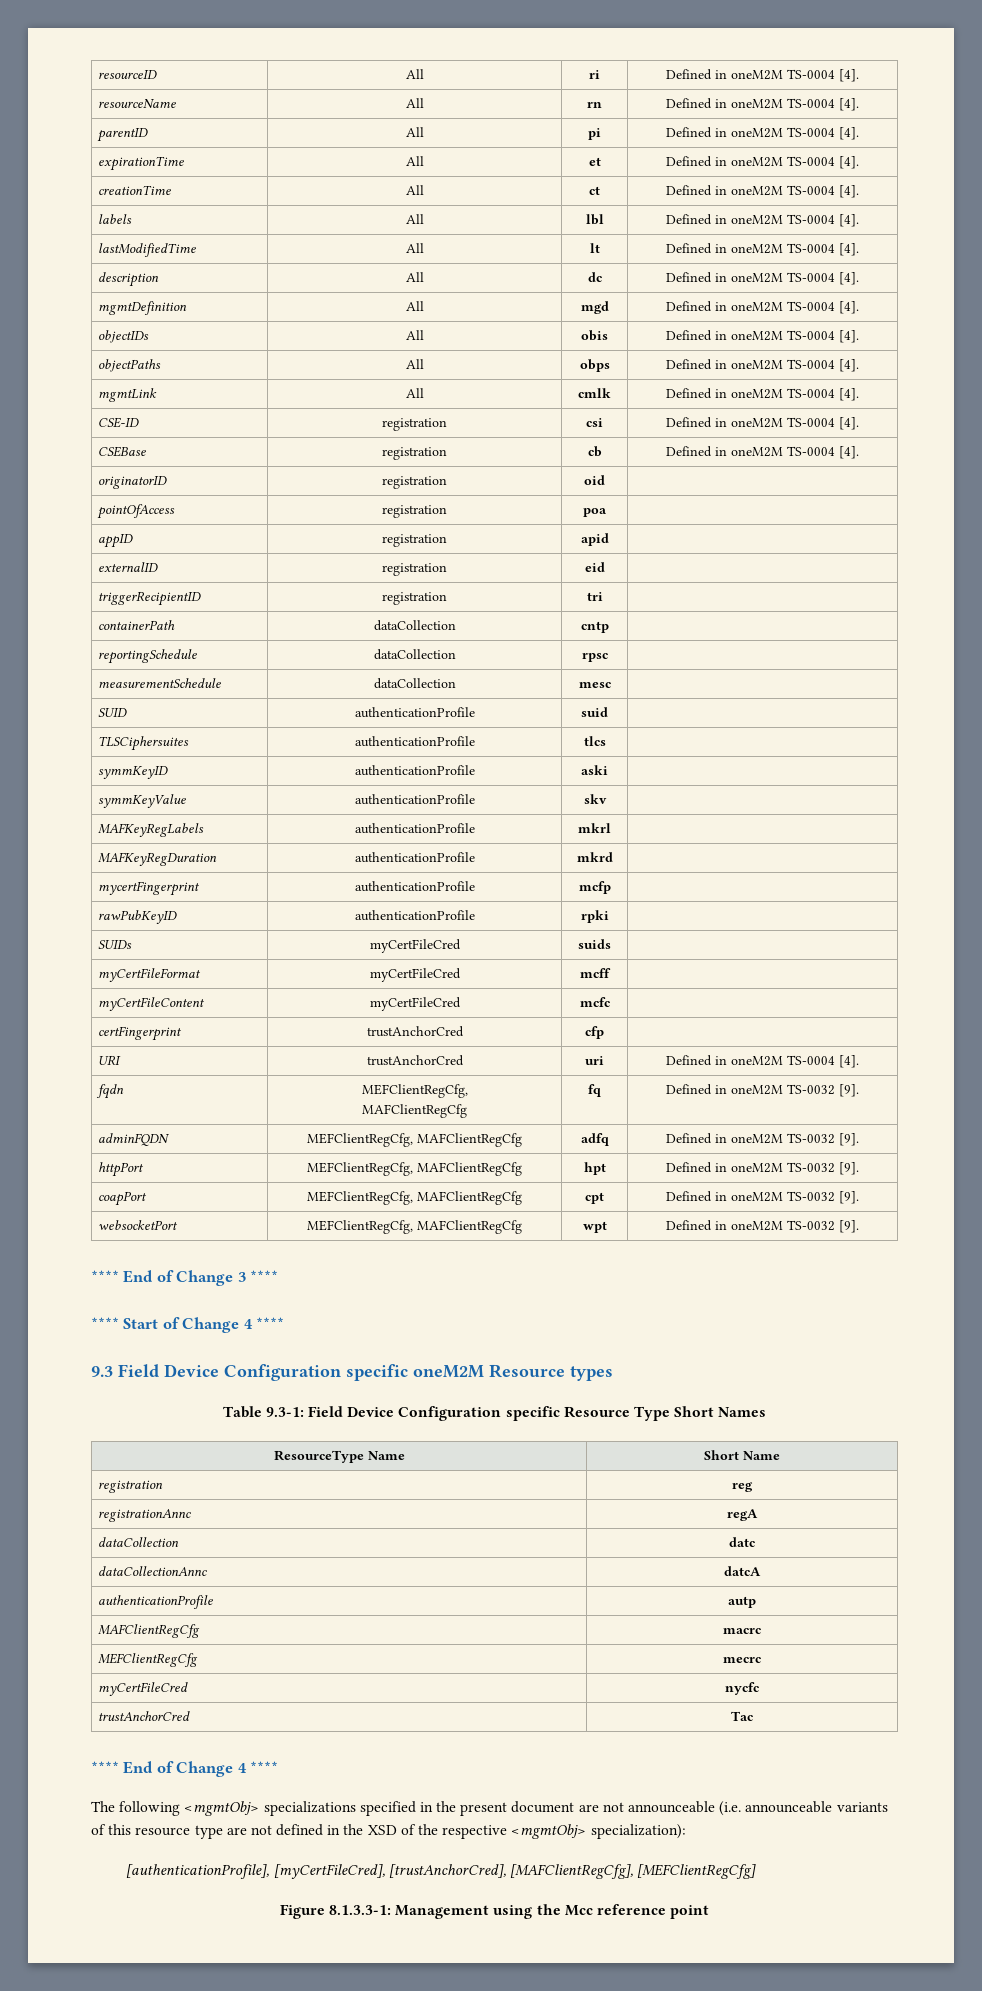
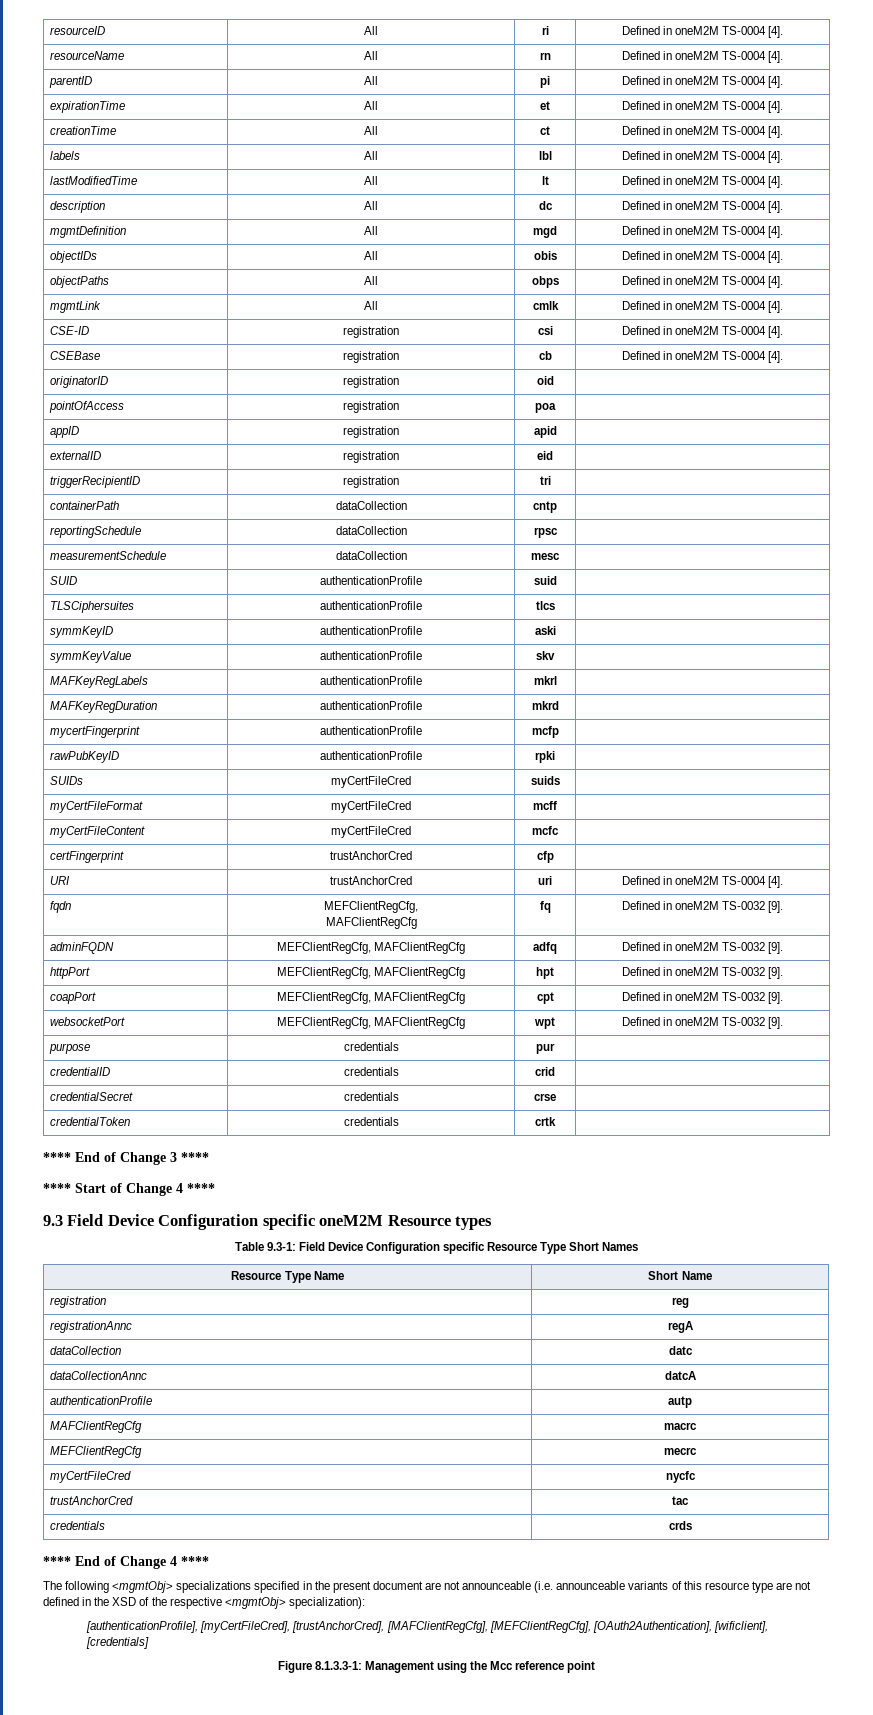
(860, 1226) none -> [48,1043,90,1054] [343,1042,399,1051] [536,1043,555,1054] [49,1067,110,1076] [343,1067,399,1076] [535,1067,555,1076] [49,1092,133,1101] [343,1092,399,1101] [534,1093,556,1101] [49,1117,130,1126] [343,1117,399,1126] [535,1117,556,1126] // purpose | credentials | pur | // credentialID | credentials | crid | // credentialSecret | credentials | crse | // credentialToken | credentials | crtk |
[273,1450,364,1463] ResourceType -> [231,1271,311,1283] Resource Type
[731,1711,753,1721] Tac -> [672,1496,689,1505] [49,1521,105,1530] [668,1521,692,1530] tac // credentials | crds
[637,1864,757,1879] [MEFClientRegCfg] -> [489,1621,768,1633] [86,1637,150,1649] [MEFClientRegCfg], [OAuth2Authentication], [wificlient], [credentials]

